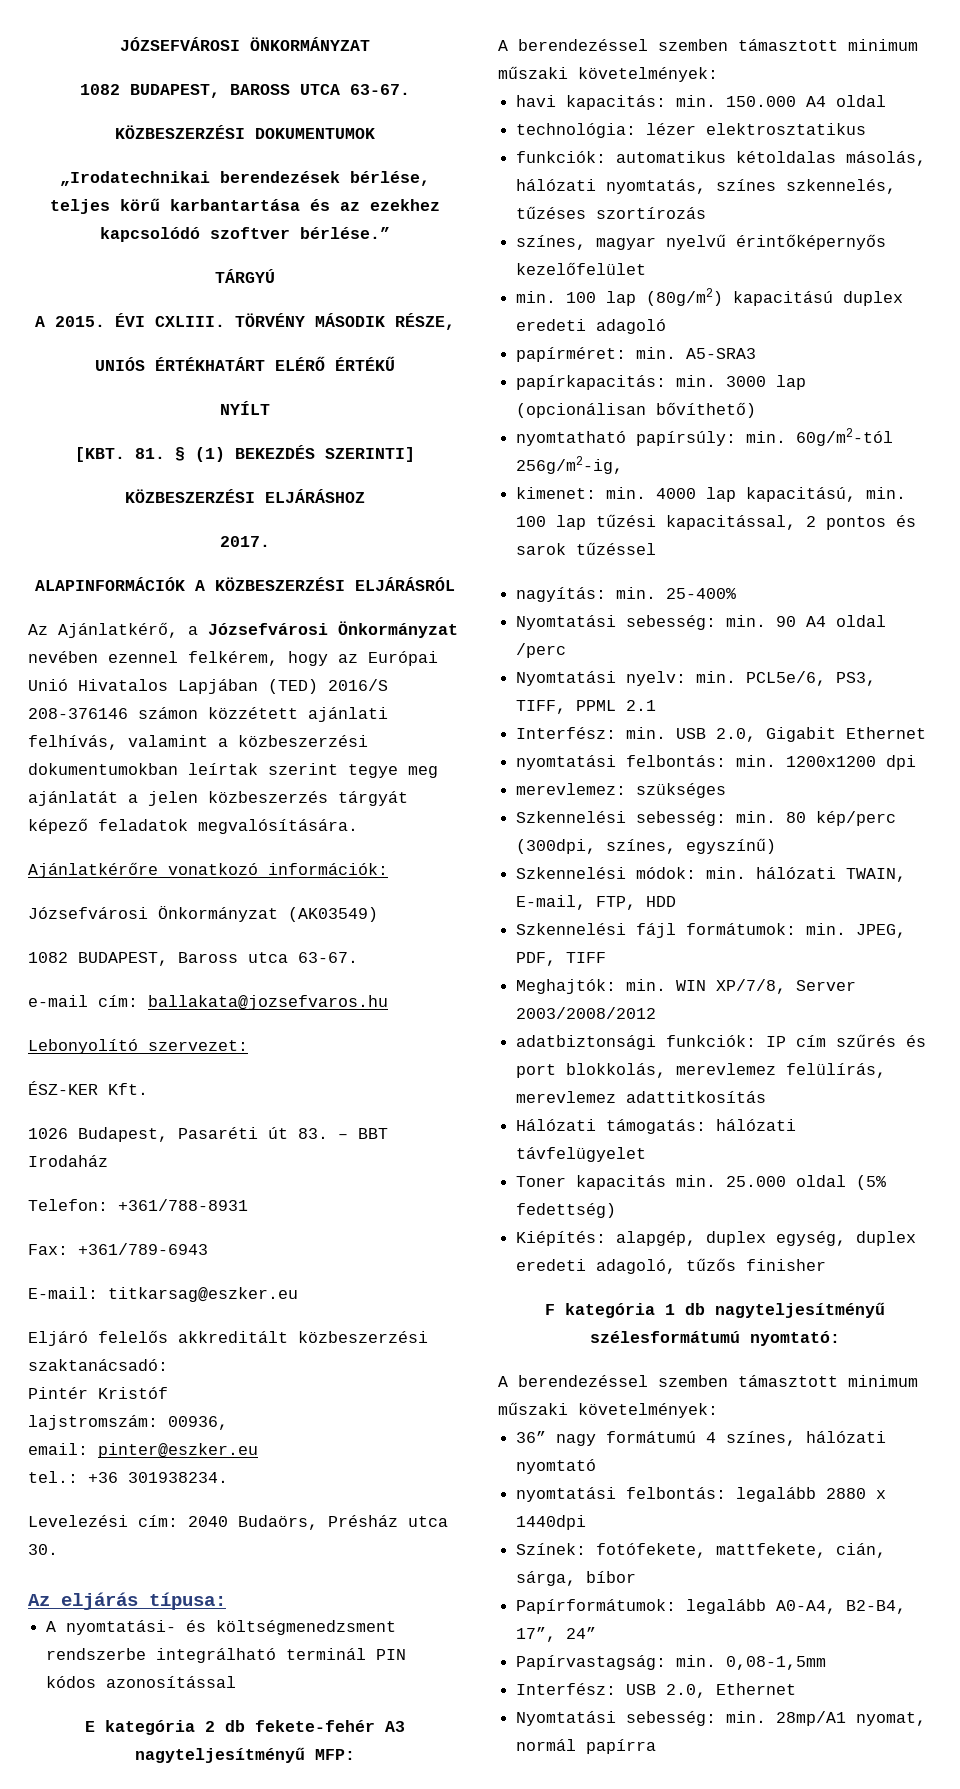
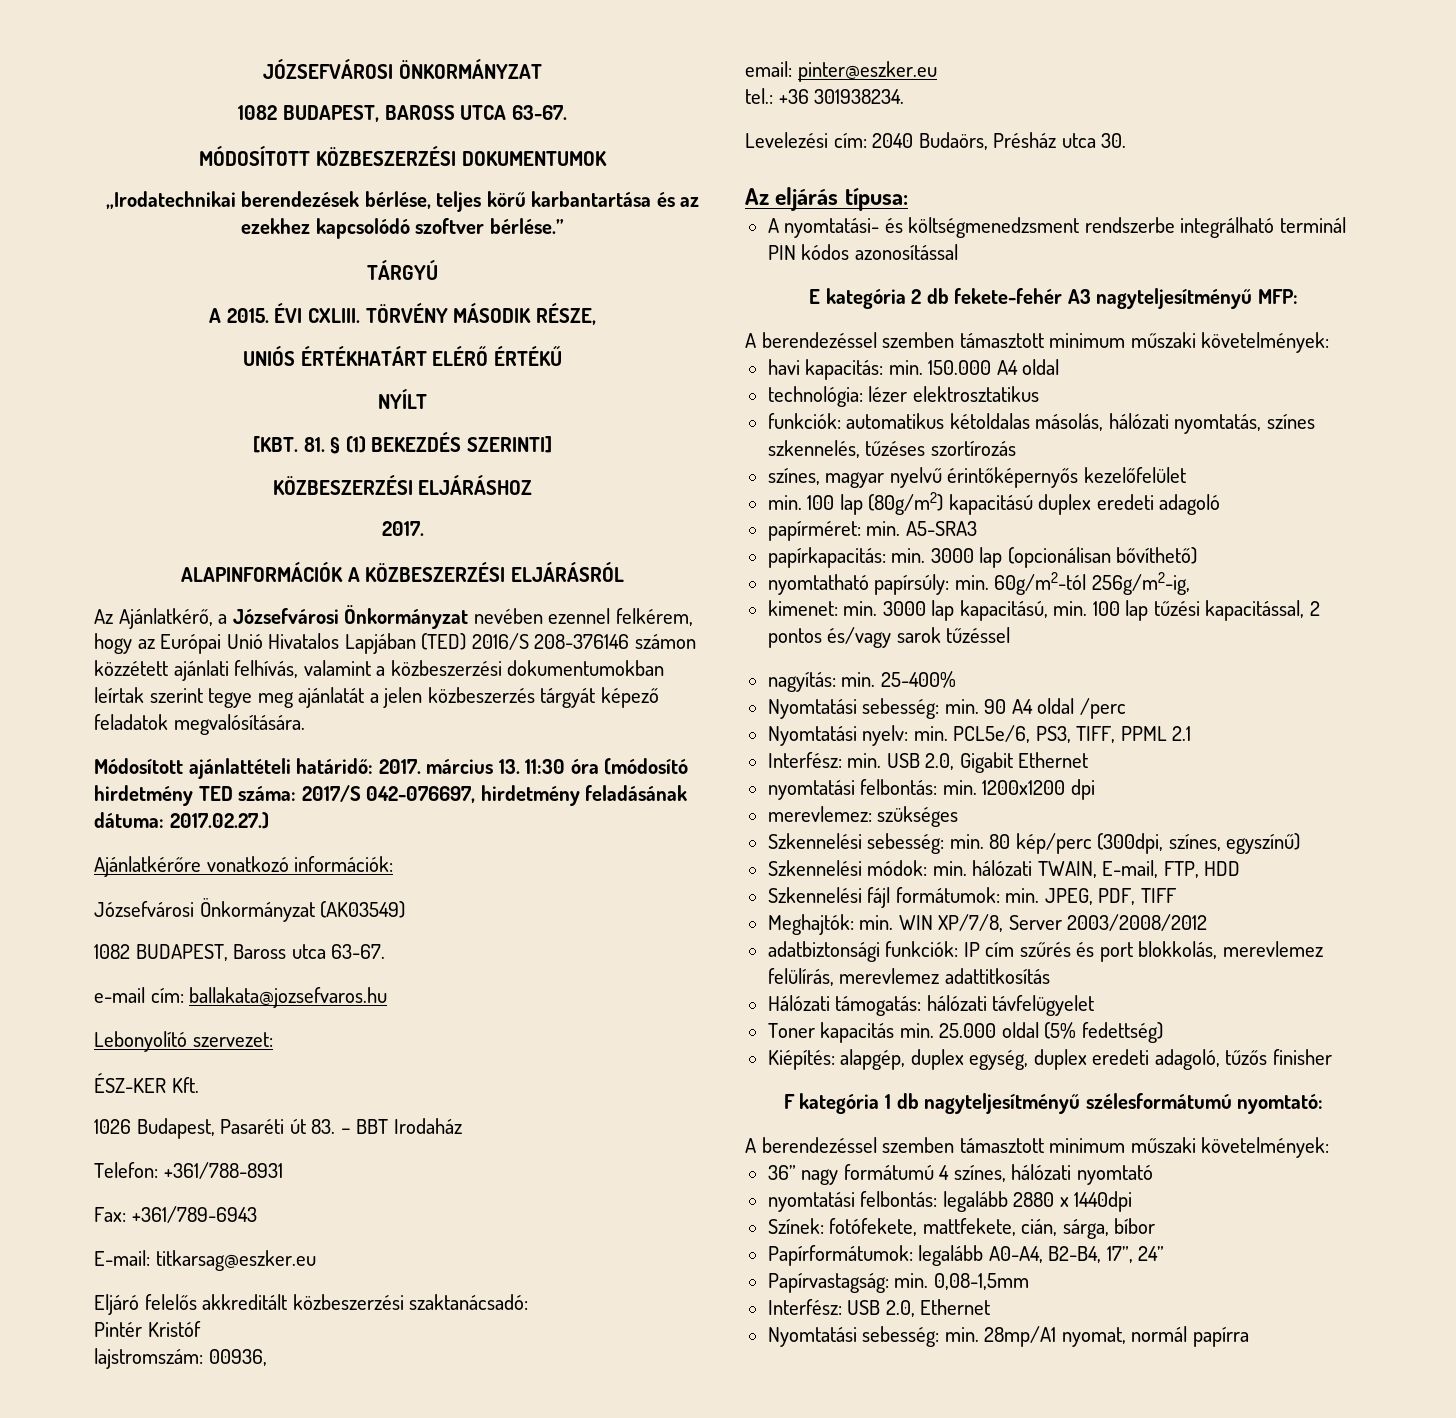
(410, 89) none -> [199,146,311,166] MÓDOSÍTOTT
(358, 826) none -> [94,758,689,779] [94,785,688,806] [94,812,269,829] // Módosított ajánlattételi határidő: 2017. március 13. 11:30 óra (módosító hirdetmény TED száma: 2017/S 042-076697, hirdetmény feladásának dátuma: 2017.02.27.)
[656,488,697,499] 4000 -> [882,601,926,616] 3000
[896,515,917,527] és -> [827,627,892,648] és/vagy

